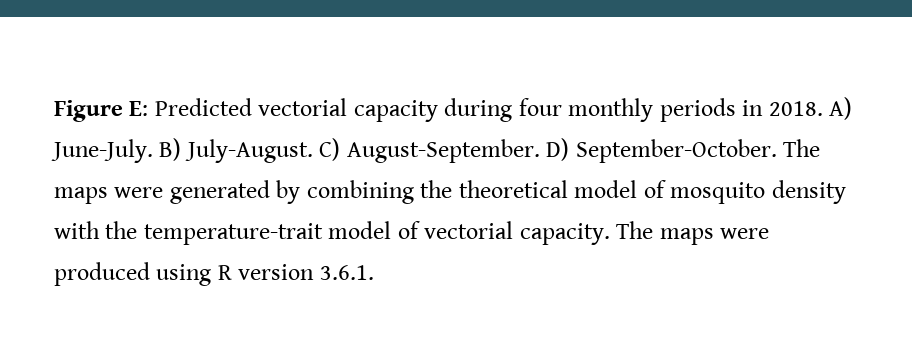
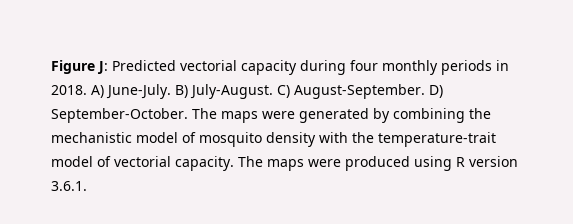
[129,101,149,116] E: -> [97,61,108,74] J:
[458,180,568,198] theoretical -> [51,132,132,143] mechanistic

